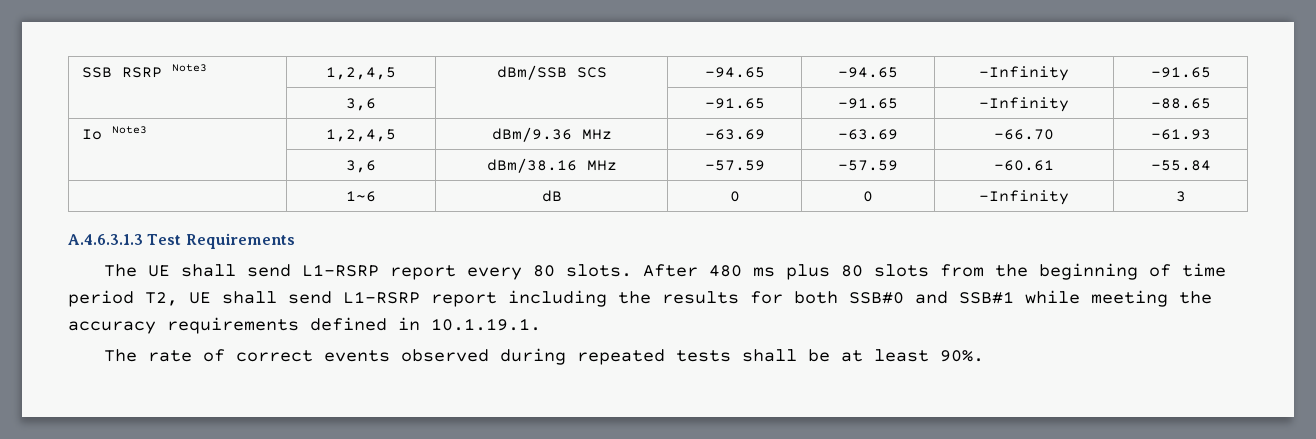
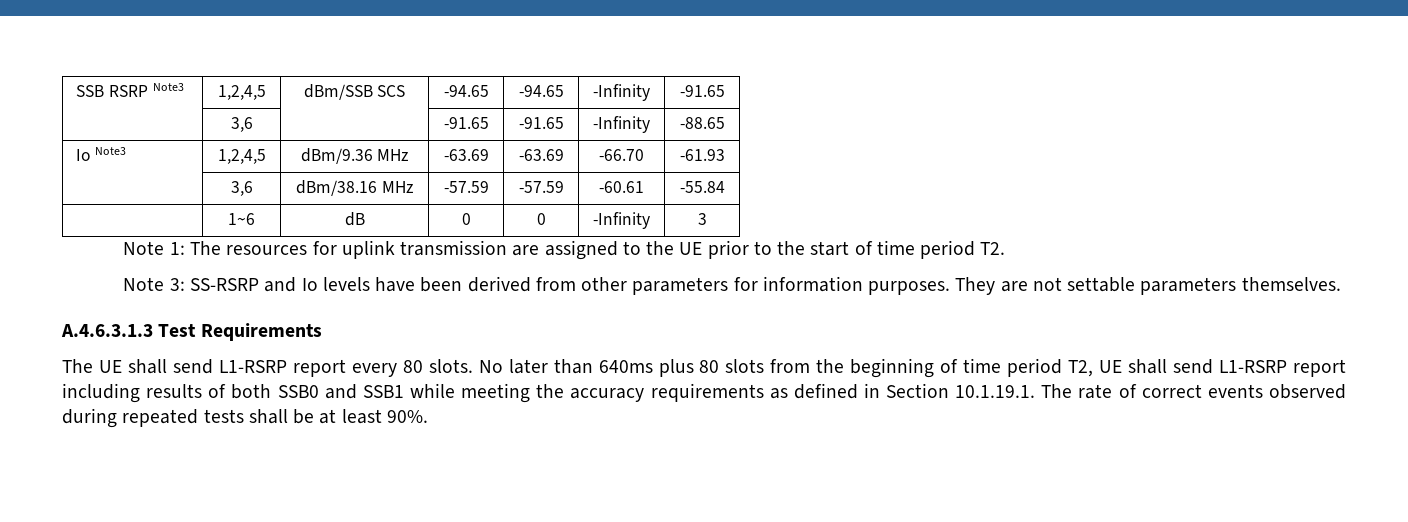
(1186, 196) none -> [123,240,1006,260] [123,276,1341,295] // Note 1: The resources for uplink transmission are assigned to the UE prior to the start of time period T2. // Note 3: SS-RSRP and Io levels have been derived from other parameters for information purposes. They are not settable parameters themselves.
[643,264,776,277] After 480 ms -> [478,359,653,374] No later than 640ms
[618,291,1014,304] the results for both SSB#0 and SSB#1 -> [146,384,404,399] results of both SSB0 and SSB1
(299, 325) none -> [769,388,788,399] as
(420, 324) none -> [886,383,950,398] Section
(541, 324) // -> (1036, 391) none

